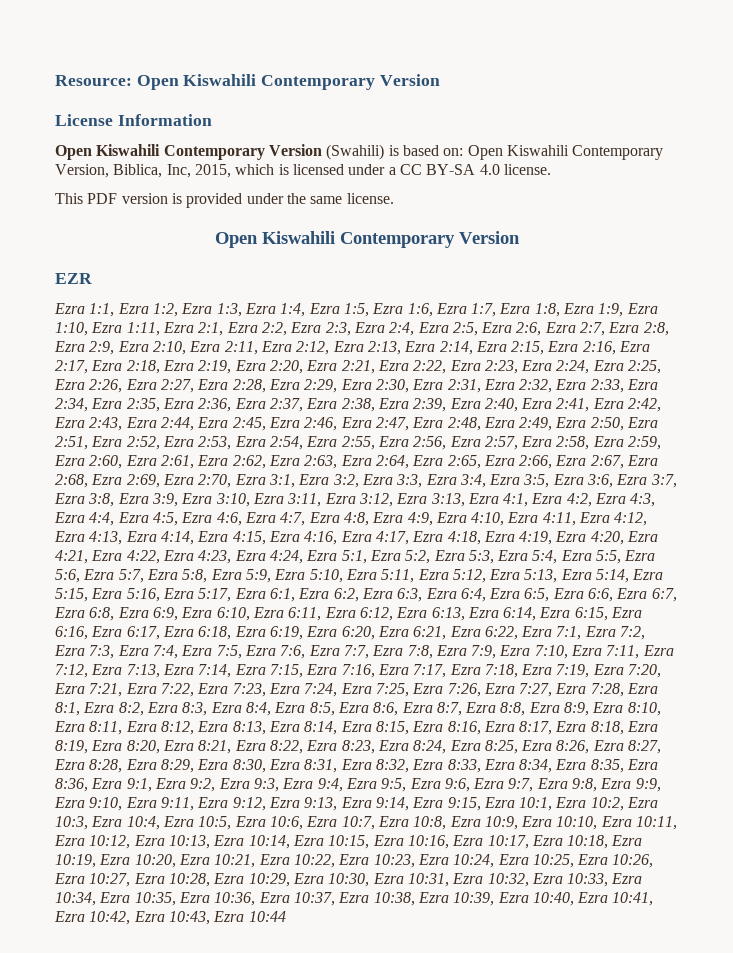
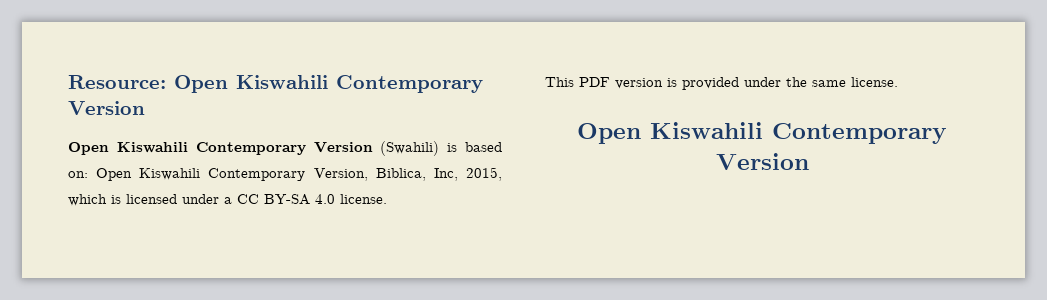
[55,114,212,126] // License Information -> (145, 108) none
[55,273,92,284] [54,303,658,317] [55,322,669,336] [54,341,651,355] [55,360,662,374] [54,379,659,393] [55,398,662,412] [54,417,659,431] [55,436,662,450] [54,455,659,469] [55,474,677,488] [54,493,656,507] [54,512,648,526] [54,531,659,545] [55,550,656,564] [55,569,664,583] [55,588,677,602] [54,607,643,621] [55,626,646,640] [54,645,674,659] [55,664,662,678] [54,683,659,697] [55,702,661,716] [54,721,659,735] [55,740,662,754] [54,759,659,773] [55,778,661,792] [54,797,659,811] [55,816,678,830] [54,835,643,849] [55,854,654,868] [54,873,643,887] [55,892,654,906] [54,911,286,925] // EZR // Ezra 1:1, Ezra 1:2, Ezra 1:3, Ezra 1:4, Ezra 1:5, Ezra 1:6, Ezra 1:7, Ezra 1:8, Ezra 1:9, Ezra 1:10, Ezra 1:11, Ezra 2:1, Ezra 2:2, Ezra 2:3, Ezra 2:4, Ezra 2:5, Ezra 2:6, Ezra 2:7, Ezra 2:8, Ezra 2:9, Ezra 2:10, Ezra 2:11, Ezra 2:12, Ezra 2:13, Ezra 2:14, Ezra 2:15, Ezra 2:16, Ezra 2:17, Ezra 2:18, Ezra 2:19, Ezra 2:20, Ezra 2:21, Ezra 2:22, Ezra 2:23, Ezra 2:24, Ezra 2:25, Ezra 2:26, Ezra 2:27, Ezra 2:28, Ezra 2:29, Ezra 2:30, Ezra 2:31, Ezra 2:32, Ezra 2:33, Ezra 2:34, Ezra 2:35, Ezra 2:36, Ezra 2:37, Ezra 2:38, Ezra 2:39, Ezra 2:40, Ezra 2:41, Ezra 2:42, Ezra 2:43, Ezra 2:44, Ezra 2:45, Ezra 2:46, Ezra 2:47, Ezra 2:48, Ezra 2:49, Ezra 2:50, Ezra 2:51, Ezra 2:52, Ezra 2:53, Ezra 2:54, Ezra 2:55, Ezra 2:56, Ezra 2:57, Ezra 2:58, Ezra 2:59, Ezra 2:60, Ezra 2:61, Ezra 2:62, Ezra 2:63, Ezra 2:64, Ezra 2:65, Ezra 2:66, Ezra 2:67, Ezra 2:68, Ezra 2:69, Ezra 2:70, Ezra 3:1, Ezra 3:2, Ezra 3:3, Ezra 3:4, Ezra 3:5, Ezra 3:6, Ezra 3:7, Ezra 3:8, Ezra 3:9, Ezra 3:10, Ezra 3:11, Ezra 3:12, Ezra 3:13, Ezra 4:1, Ezra 4:2, Ezra 4:3, Ezra 4:4, Ezra 4:5, Ezra 4:6, Ezra 4:7, Ezra 4:8, Ezra 4:9, Ezra 4:10, Ezra 4:11, Ezra 4:12, Ezra 4:13, Ezra 4:14, Ezra 4:15, Ezra 4:16, Ezra 4:17, Ezra 4:18, Ezra 4:19, Ezra 4:20, Ezra 4:21, Ezra 4:22, Ezra 4:23, Ezra 4:24, Ezra 5:1, Ezra 5:2, Ezra 5:3, Ezra 5:4, Ezra 5:5, Ezra 5:6, Ezra 5:7, Ezra 5:8, Ezra 5:9, Ezra 5:10, Ezra 5:11, Ezra 5:12, Ezra 5:13, Ezra 5:14, Ezra 5:15, Ezra 5:16, Ezra 5:17, Ezra 6:1, Ezra 6:2, Ezra 6:3, Ezra 6:4, Ezra 6:5, Ezra 6:6, Ezra 6:7, Ezra 6:8, Ezra 6:9, Ezra 6:10, Ezra 6:11, Ezra 6:12, Ezra 6:13, Ezra 6:14, Ezra 6:15, Ezra 6:16, Ezra 6:17, Ezra 6:18, Ezra 6:19, Ezra 6:20, Ezra 6:21, Ezra 6:22, Ezra 7:1, Ezra 7:2, Ezra 7:3, Ezra 7:4, Ezra 7:5, Ezra 7:6, Ezra 7:7, Ezra 7:8, Ezra 7:9, Ezra 7:10, Ezra 7:11, Ezra 7:12, Ezra 7:13, Ezra 7:14, Ezra 7:15, Ezra 7:16, Ezra 7:17, Ezra 7:18, Ezra 7:19, Ezra 7:20, Ezra 7:21, Ezra 7:22, Ezra 7:23, Ezra 7:24, Ezra 7:25, Ezra 7:26, Ezra 7:27, Ezra 7:28, Ezra 8:1, Ezra 8:2, Ezra 8:3, Ezra 8:4, Ezra 8:5, Ezra 8:6, Ezra 8:7, Ezra 8:8, Ezra 8:9, Ezra 8:10, Ezra 8:11, Ezra 8:12, Ezra 8:13, Ezra 8:14, Ezra 8:15, Ezra 8:16, Ezra 8:17, Ezra 8:18, Ezra 8:19, Ezra 8:20, Ezra 8:21, Ezra 8:22, Ezra 8:23, Ezra 8:24, Ezra 8:25, Ezra 8:26, Ezra 8:27, Ezra 8:28, Ezra 8:29, Ezra 8:30, Ezra 8:31, Ezra 8:32, Ezra 8:33, Ezra 8:34, Ezra 8:35, Ezra 8:36, Ezra 9:1, Ezra 9:2, Ezra 9:3, Ezra 9:4, Ezra 9:5, Ezra 9:6, Ezra 9:7, Ezra 9:8, Ezra 9:9, Ezra 9:10, Ezra 9:11, Ezra 9:12, Ezra 9:13, Ezra 9:14, Ezra 9:15, Ezra 10:1, Ezra 10:2, Ezra 10:3, Ezra 10:4, Ezra 10:5, Ezra 10:6, Ezra 10:7, Ezra 10:8, Ezra 10:9, Ezra 10:10, Ezra 10:11, Ezra 10:12, Ezra 10:13, Ezra 10:14, Ezra 10:15, Ezra 10:16, Ezra 10:17, Ezra 10:18, Ezra 10:19, Ezra 10:20, Ezra 10:21, Ezra 10:22, Ezra 10:23, Ezra 10:24, Ezra 10:25, Ezra 10:26, Ezra 10:27, Ezra 10:28, Ezra 10:29, Ezra 10:30, Ezra 10:31, Ezra 10:32, Ezra 10:33, Ezra 10:34, Ezra 10:35, Ezra 10:36, Ezra 10:37, Ezra 10:38, Ezra 10:39, Ezra 10:40, Ezra 10:41, Ezra 10:42, Ezra 10:43, Ezra 10:44 -> (809, 161) none

